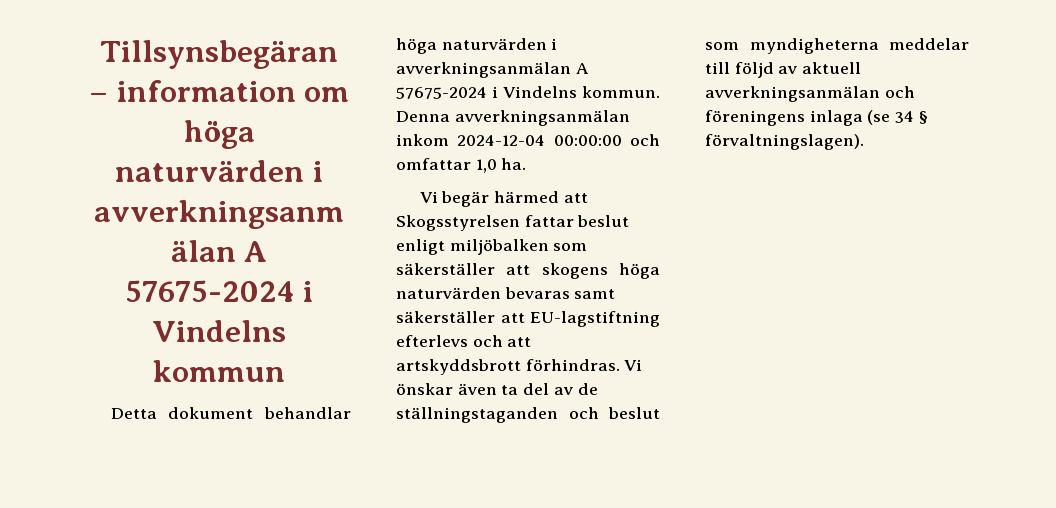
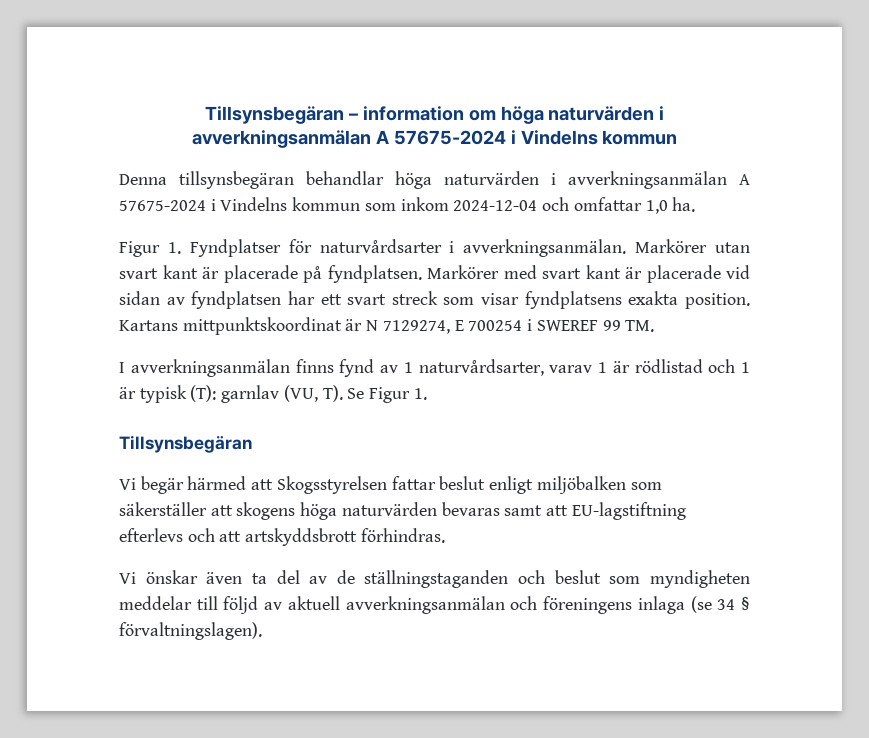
[110,407,254,419] Detta dokument -> [119,171,294,189] Denna tillsynsbegäran
[582,86,660,98] [396,110,630,126] kommun. Denna avverkningsanmälan -> [292,197,396,211] kommun som
[553,135,622,146] 00:00:00 -> (538, 205) none
(527, 164) none -> [119,239,750,257] [119,265,750,283] [119,291,750,309] [119,317,655,335] [119,359,750,377] [119,385,427,403] [119,435,252,453] // Figur 1. Fyndplatser för naturvårdsarter i avverkningsanmälan. Markörer utan svart kant är placerade på fyndplatsen. Markörer med svart kant är placerade vid sidan av fyndplatsen har ett svart streck som visar fyndplatsens exakta position. Kartans mittpunktskoordinat är N 7129274, E 700254 i SWEREF 99 TM. // I avverkningsanmälan finns fynd av 1 naturvårdsarter, varav 1 är rödlistad och 1 är typisk (T): garnlav (VU, T). Se Figur 1. // Tillsynsbegäran
[396,311,495,323] säkerställer -> (543, 510) none
(620, 365) none -> (445, 535) //
[749,38,879,54] myndigheterna -> [649,570,750,588] myndigheten

